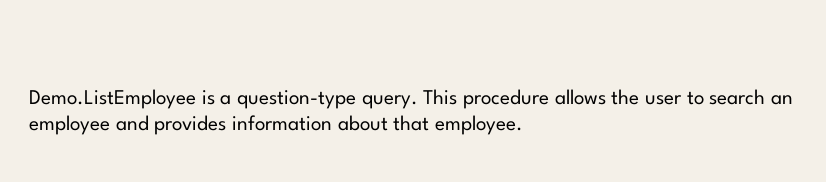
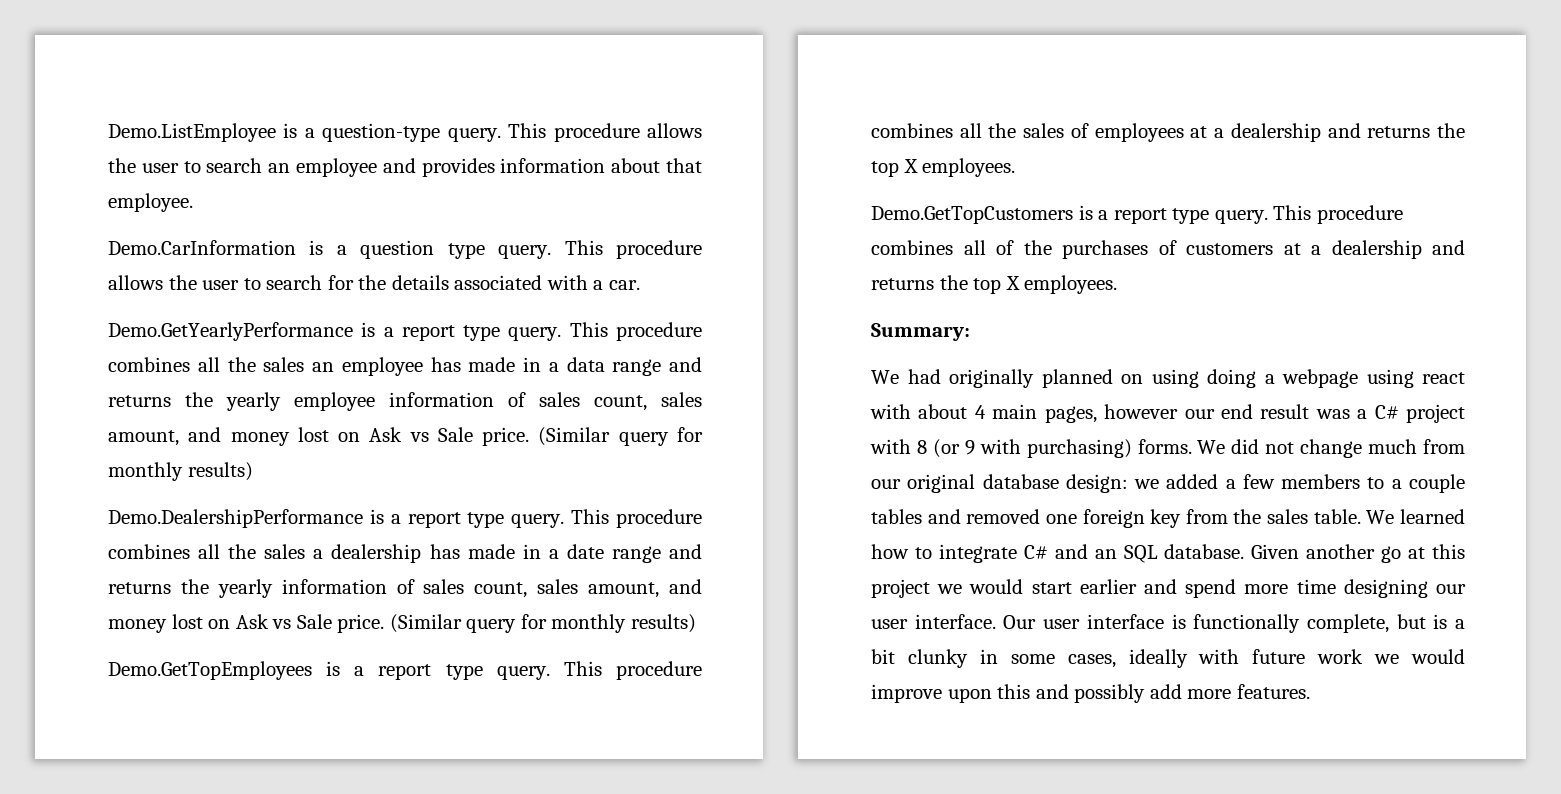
(524, 125) none -> [108,240,702,259] [108,275,640,290] [108,322,702,341] [108,357,702,376] [108,392,702,411] [108,427,703,446] [108,462,253,481] [108,509,702,528] [108,544,702,563] [108,579,703,598] [108,614,696,633] [108,661,703,680] [871,123,1465,142] [871,158,1016,177] [871,205,1403,224] [871,240,1465,259] [871,275,1118,294] [871,323,970,341] [871,369,1465,388] [870,404,1465,423] [870,439,1465,458] [871,474,1465,493] [871,509,1465,528] [871,544,1465,563] [871,579,1466,598] [871,614,1465,633] [871,649,1465,668] [871,684,1310,703] // Demo.CarInformation is a question type query. This procedure allows the user to search for the details associated with a car. // Demo.GetYearlyPerformance is a report type query. This procedure combines all the sales an employee has made in a data range and returns the yearly employee information of sales count, sales amount, and money lost on Ask vs Sale price. (Similar query for monthly results) // Demo.DealershipPerformance is a report type query. This procedure combines all the sales a dealership has made in a date range and returns the yearly information of sales count, sales amount, and money lost on Ask vs Sale price. (Similar query for monthly results) // Demo.GetTopEmployees is a report type query. This procedure combines all the sales of employees at a dealership and returns the top X employees. // Demo.GetTopCustomers is a report type query. This procedure combines all of the purchases of customers at a dealership and returns the top X employees. // Summary: // We had originally planned on using doing a webpage using react with about 4 main pages, however our end result was a C# project with 8 (or 9 with purchasing) forms. We did not change much from our original database design: we added a few members to a couple tables and removed one foreign key from the sales table. We learned how to integrate C# and an SQL database. Given another go at this project we would start earlier and spend more time designing our user interface. Our user interface is functionally complete, but is a bit clunky in some cases, ideally with future work we would improve upon this and possibly add more features.

